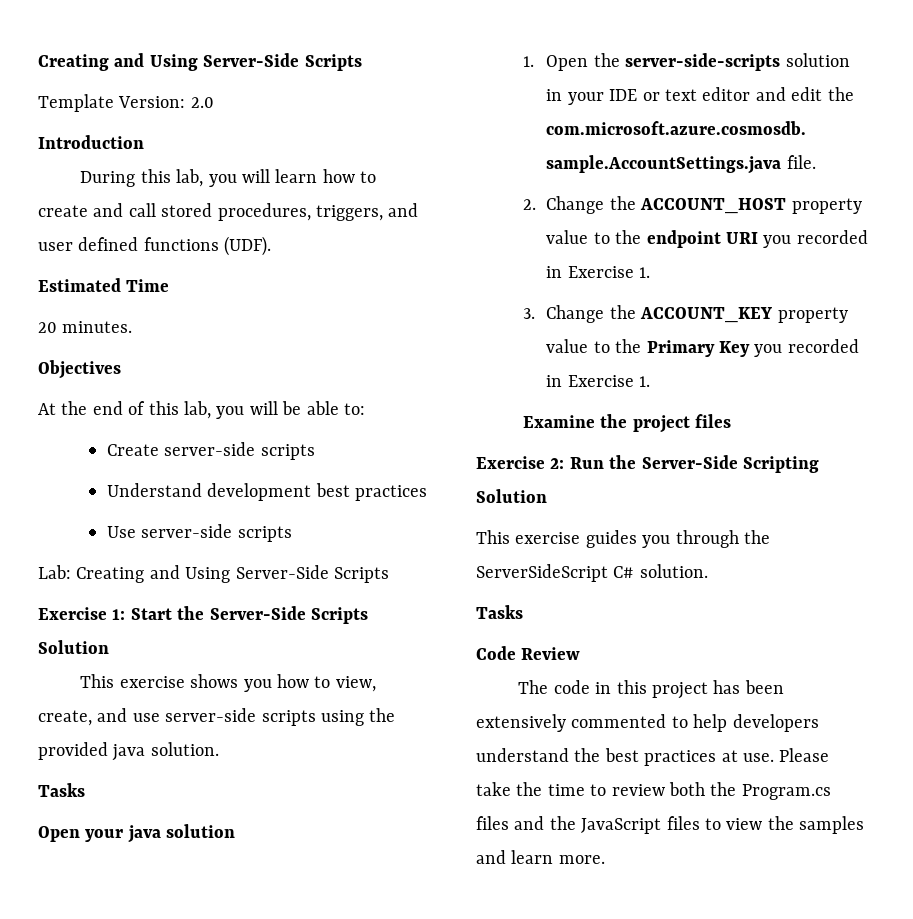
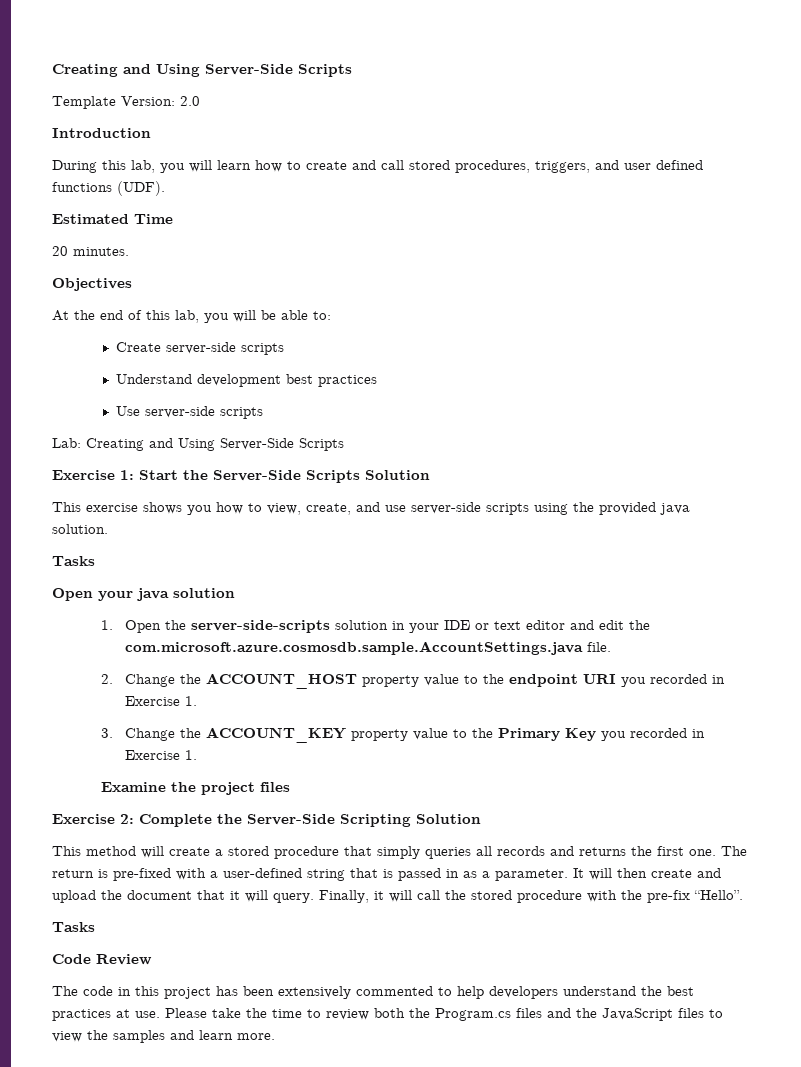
[569,457,604,469] Run -> [139,814,212,827] Complete
[515,530,770,548] [476,564,708,582] exercise guides you through the ServerSideScript C# solution. -> [86,846,747,859] [52,868,721,881] [52,890,743,903] method will create a stored procedure that simply queries all records and returns the first one. The return is pre-fixed with a user-defined string that is passed in as a parameter. It will then create and upload the document that it will query. Finally, it will call the stored procedure with the pre-fix “Hello”.

